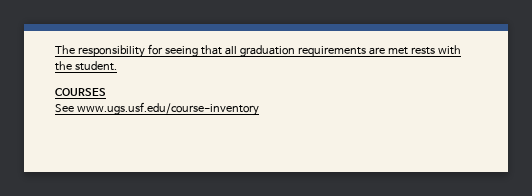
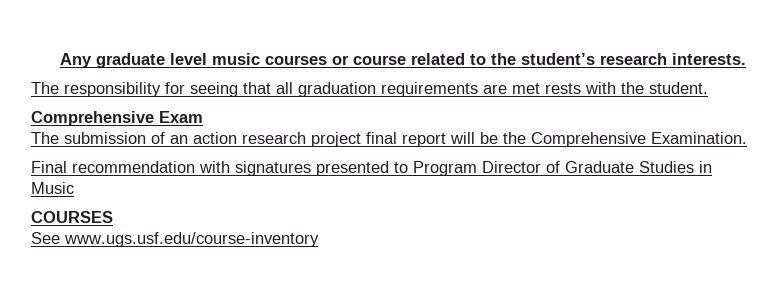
(55, 49) none -> [59,53,746,68] Any graduate level music courses or course related to the student’s research interests. //
(117, 66) none -> [31,111,203,126] [31,132,747,147] [31,161,712,176] [31,182,74,194] // Comprehensive Exam // The submission of an action research project final report will be the Comprehensive Examination. // Final recommendation with signatures presented to Program Director of Graduate Studies in Music

